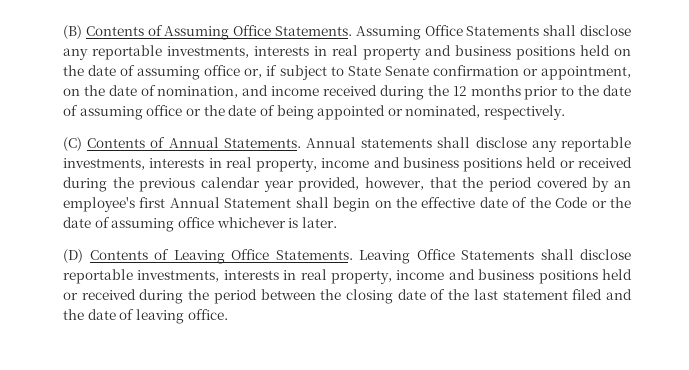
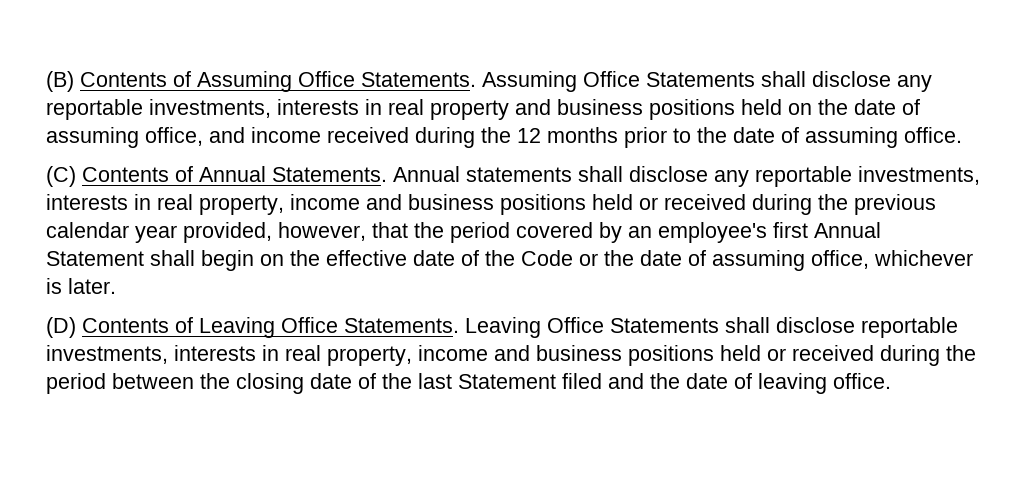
[204,65,631,80] [63,85,239,98] office or, if subject to State Senate confirmation or appointment, on the date of nomination, -> [145,127,203,146] office,
[146,105,566,120] office or the date of being appointed or nominated, respectively. -> [904,127,962,143] office.
[177,217,214,228] office -> [811,250,869,269] office,
[502,290,568,300] statement -> [458,374,556,389] Statement

